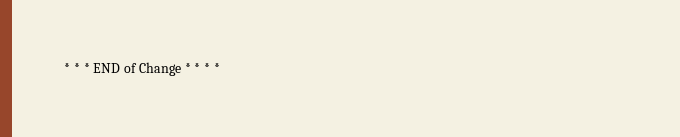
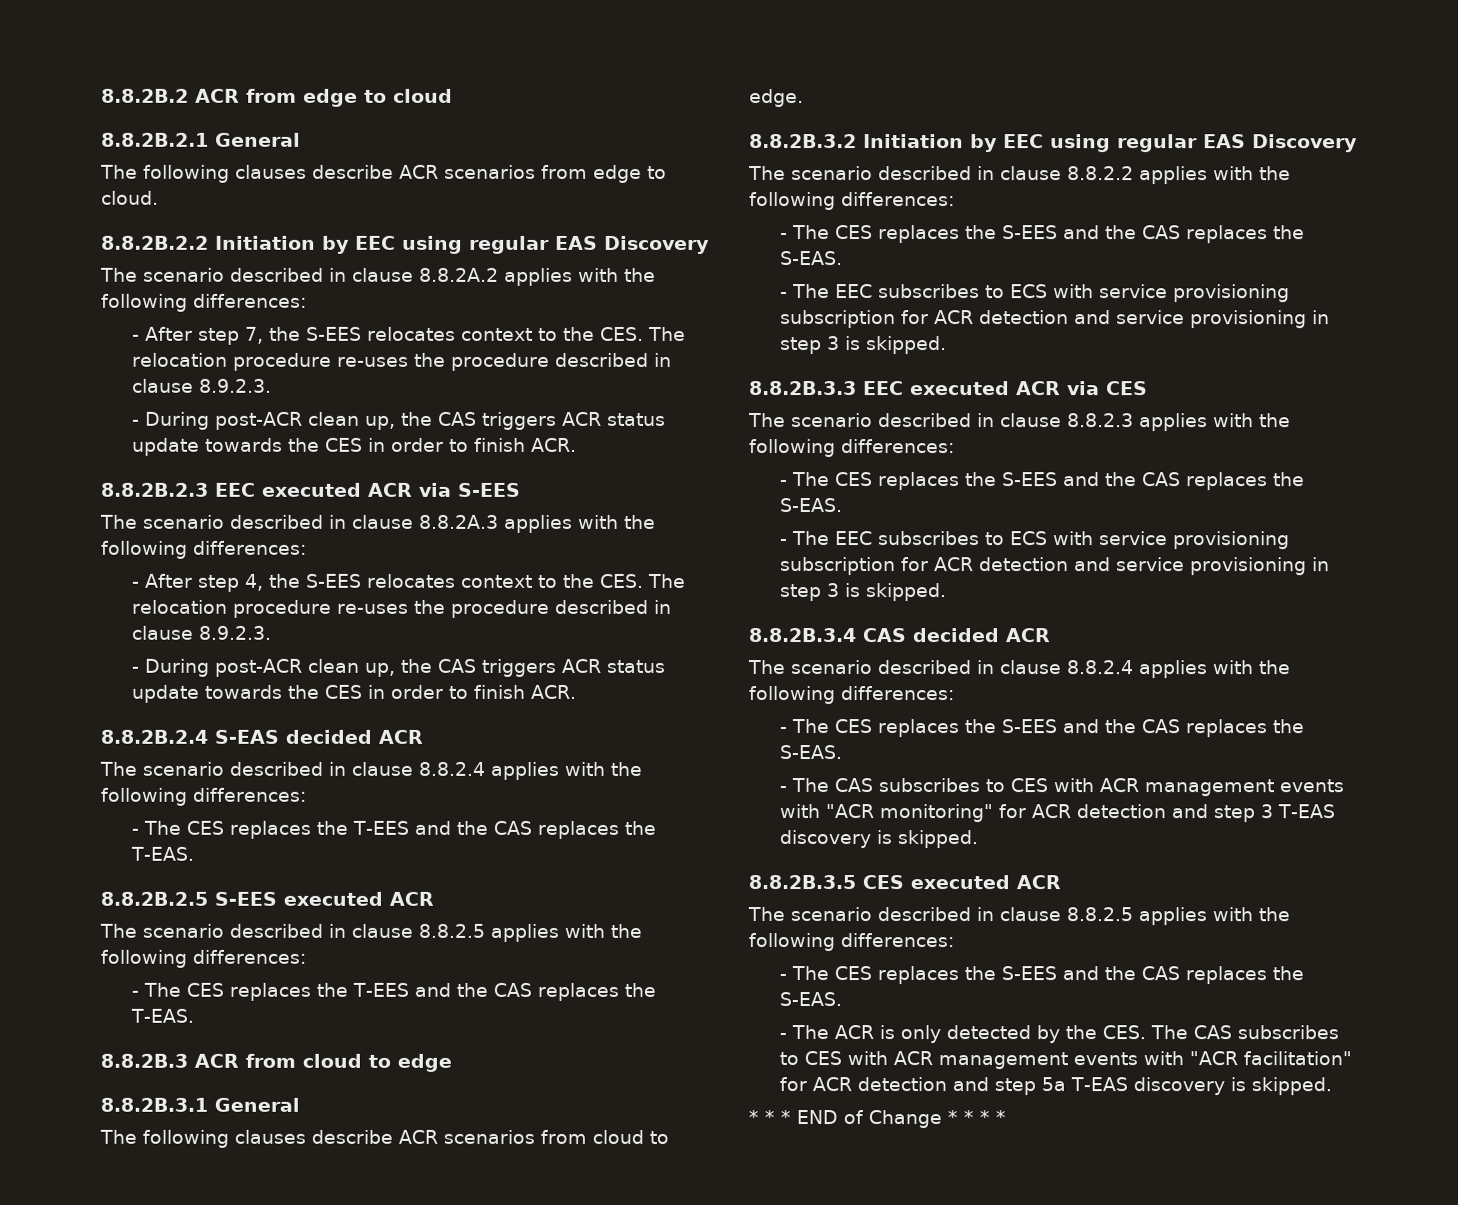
(64, 68) none -> [101,88,453,107] [101,132,301,147] [100,164,667,183] [101,190,159,205] [101,235,710,254] [100,267,656,286] [101,293,307,312] [132,326,687,345] [132,352,673,371] [132,378,273,393] [132,411,667,430] [132,437,578,456] [101,482,521,497] [100,514,656,533] [101,540,307,559] [132,573,687,592] [131,599,673,618] [131,625,272,640] [131,658,666,677] [131,684,577,703] [100,729,423,744] [99,761,642,780] [100,787,306,806] [131,820,657,839] [130,846,195,861] [100,891,434,906] [99,923,642,942] [100,949,306,968] [131,982,657,1001] [130,1008,195,1023] [100,1053,452,1072] [100,1097,300,1112] [99,1129,669,1148] [749,89,804,108] [749,134,1358,153] [748,166,1291,185] [749,192,955,211] [780,225,1306,244] [780,251,844,266] [780,284,1291,303] [780,310,1331,329] [780,336,948,355] [749,381,1148,396] [748,413,1291,432] [749,439,955,458] [780,472,1306,491] [780,498,844,513] [780,531,1291,550] [780,557,1331,576] [780,583,948,602] [748,628,1050,643] [747,660,1290,679] [748,686,954,705] [779,719,1305,738] [779,745,843,760] [779,778,1345,797] [779,804,1336,823] [779,830,979,849] [748,875,1061,890] [747,907,1290,926] [748,933,954,952] [779,966,1305,985] [779,992,843,1007] [779,1025,1340,1044] [779,1051,1353,1070] [779,1077,1333,1096] 8.8.2B.2 ACR from edge to cloud // 8.8.2B.2.1 General // The following clauses describe ACR scenarios from edge to cloud. // 8.8.2B.2.2 Initiation by EEC using regular EAS Discovery // The scenario described in clause 8.8.2A.2 applies with the following differences: // - After step 7, the S-EES relocates context to the CES. The relocation procedure re-uses the procedure described in clause 8.9.2.3. // - During post-ACR clean up, the CAS triggers ACR status update towards the CES in order to finish ACR. // 8.8.2B.2.3 EEC executed ACR via S-EES // The scenario described in clause 8.8.2A.3 applies with the following differences: // - After step 4, the S-EES relocates context to the CES. The relocation procedure re-uses the procedure described in clause 8.9.2.3. // - During post-ACR clean up, the CAS triggers ACR status update towards the CES in order to finish ACR. // 8.8.2B.2.4 S-EAS decided ACR // The scenario described in clause 8.8.2.4 applies with the following differences: // - The CES replaces the T-EES and the CAS replaces the T-EAS. // 8.8.2B.2.5 S-EES executed ACR // The scenario described in clause 8.8.2.5 applies with the following differences: // - The CES replaces the T-EES and the CAS replaces the T-EAS. // 8.8.2B.3 ACR from cloud to edge // 8.8.2B.3.1 General // The following clauses describe ACR scenarios from cloud to edge. // 8.8.2B.3.2 Initiation by EEC using regular EAS Discovery // The scenario described in clause 8.8.2.2 applies with the following differences: // - The CES replaces the S-EES and the CAS replaces the S-EAS. // - The EEC subscribes to ECS with service provisioning subscription for ACR detection and service provisioning in step 3 is skipped. // 8.8.2B.3.3 EEC executed ACR via CES // The scenario described in clause 8.8.2.3 applies with the following differences: // - The CES replaces the S-EES and the CAS replaces the S-EAS. // - The EEC subscribes to ECS with service provisioning subscription for ACR detection and service provisioning in step 3 is skipped. // 8.8.2B.3.4 CAS decided ACR // The scenario described in clause 8.8.2.4 applies with the following differences: // - The CES replaces the S-EES and the CAS replaces the S-EAS. // - The CAS subscribes to CES with ACR management events with "ACR monitoring" for ACR detection and step 3 T-EAS discovery is skipped. // 8.8.2B.3.5 CES executed ACR // The scenario described in clause 8.8.2.5 applies with the following differences: // - The CES replaces the S-EES and the CAS replaces the S-EAS. // - The ACR is only detected by the CES. The CAS subscribes to CES with ACR management events with "ACR facilitation" for ACR detection and step 5a T-EAS discovery is skipped. //

